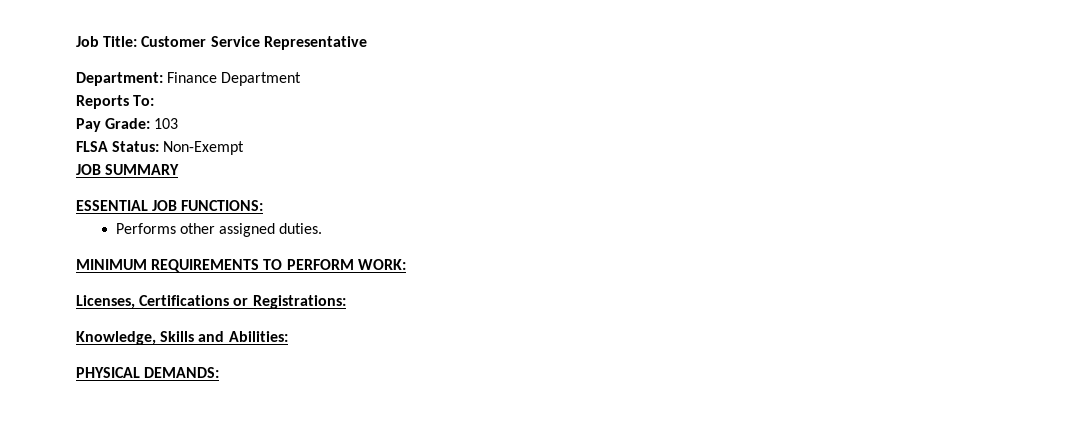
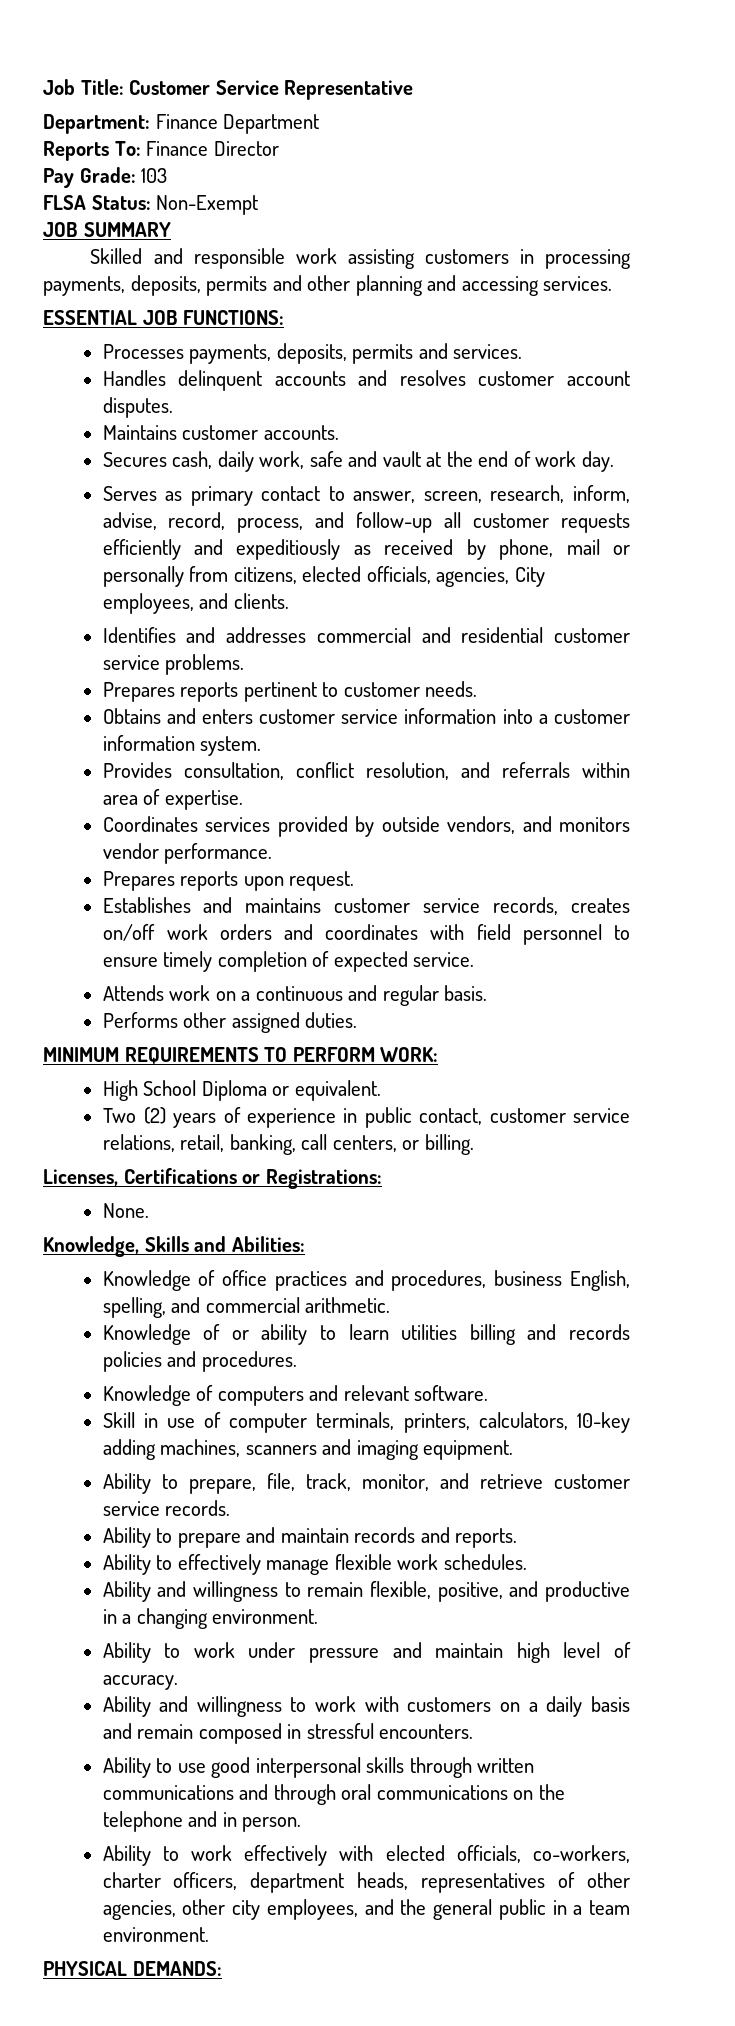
(155, 100) none -> [146,141,279,156] Finance Director
[76,200,264,211] ESSENTIAL JOB FUNCTIONS: -> [90,248,631,269] [43,275,613,296] [43,310,285,325] [102,343,523,364] [102,370,630,391] [102,397,173,418] [102,425,339,440] [102,451,614,472] [102,485,631,506] [102,512,630,533] [102,539,631,560] [102,566,545,587] [102,593,289,614] [102,627,630,643] [102,654,245,675] [102,681,478,702] [102,708,631,724] [102,735,262,756] [102,762,630,780] [102,789,243,810] [102,816,630,837] [102,843,273,864] [102,871,355,891] [102,897,630,915] [102,924,631,945] [102,951,475,972] [102,985,488,1006] Skilled and responsible work assisting customers in processing payments, deposits, permits and other planning and accessing services. // ESSENTIAL JOB FUNCTIONS: // Processes payments, deposits, permits and services. // Handles delinquent accounts and resolves customer account disputes. // Maintains customer accounts. // Secures cash, daily work, safe and vault at the end of work day. // Serves as primary contact to answer, screen, research, inform, advise, record, process, and follow-up all customer requests efficiently and expeditiously as received by phone, mail or personally from citizens, elected officials, agencies, City employees, and clients. // Identifies and addresses commercial and residential customer service problems. // Prepares reports pertinent to customer needs. // Obtains and enters customer service information into a customer information system. // Provides consultation, conflict resolution, and referrals within area of expertise. // Coordinates services provided by outside vendors, and monitors vendor performance. // Prepares reports upon request. // Establishes and maintains customer service records, creates on/off work orders and coordinates with field personnel to ensure timely completion of expected service. // Attends work on a continuous and regular basis.
(406, 264) none -> [102,1080,381,1101] [102,1107,630,1128] [102,1134,474,1155] // High School Diploma or equivalent. // Two (2) years of experience in public contact, customer service relations, retail, banking, call centers, or billing.
(346, 302) none -> [102,1203,149,1218] // None.
(288, 336) none -> [102,1270,630,1291] [102,1297,391,1318] [102,1324,630,1345] [102,1351,297,1372] [102,1385,489,1406] [102,1412,630,1433] [102,1439,514,1460] [102,1473,630,1494] [102,1500,231,1516] [102,1527,518,1548] [102,1554,527,1575] [102,1581,631,1602] [102,1608,319,1629] [102,1642,631,1663] [102,1675,178,1690] [102,1696,630,1717] [102,1723,474,1744] [102,1757,535,1778] [102,1784,565,1805] [102,1811,302,1832] [102,1845,630,1866] [102,1872,630,1893] [102,1899,630,1920] [102,1927,209,1942] // Knowledge of office practices and procedures, business English, spelling, and commercial arithmetic. // Knowledge of or ability to learn utilities billing and records policies and procedures. // Knowledge of computers and relevant software. // Skill in use of computer terminals, printers, calculators, 10-key adding machines, scanners and imaging equipment. // Ability to prepare, file, track, monitor, and retrieve customer service records. // Ability to prepare and maintain records and reports. // Ability to effectively manage flexible work schedules. // Ability and willingness to remain flexible, positive, and productive in a changing environment. // Ability to work under pressure and maintain high level of accuracy. // Ability and willingness to work with customers on a daily basis and remain composed in stressful encounters. // Ability to use good interpersonal skills through written communications and through oral communications on the telephone and in person. // Ability to work effectively with elected officials, co-workers, charter officers, department heads, representatives of other agencies, other city employees, and the general public in a team environment.

